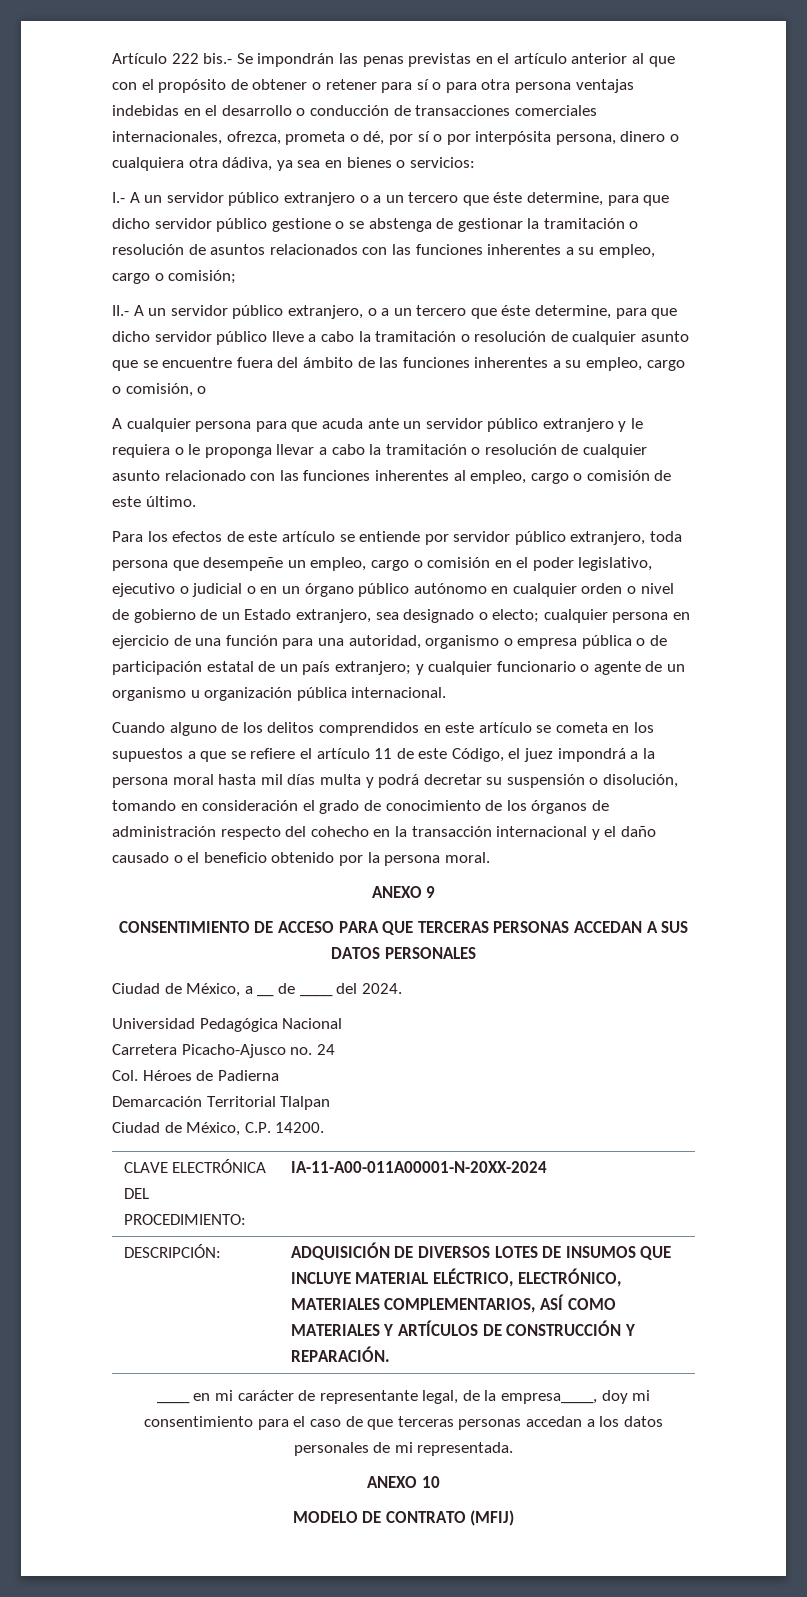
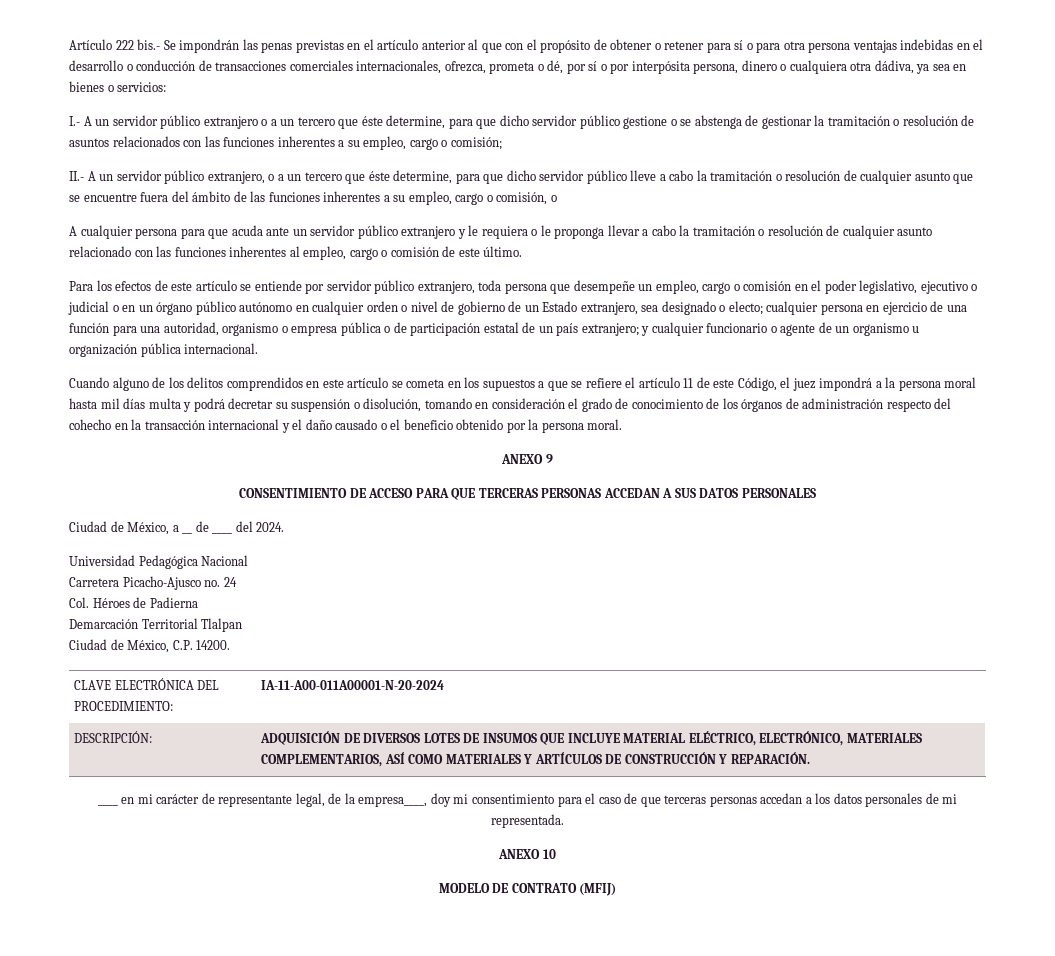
[290,1161,547,1173] IA-11-A00-011A00001-N-20XX-2024 -> [261,680,445,690] IA-11-A00-011A00001-N-20-2024

